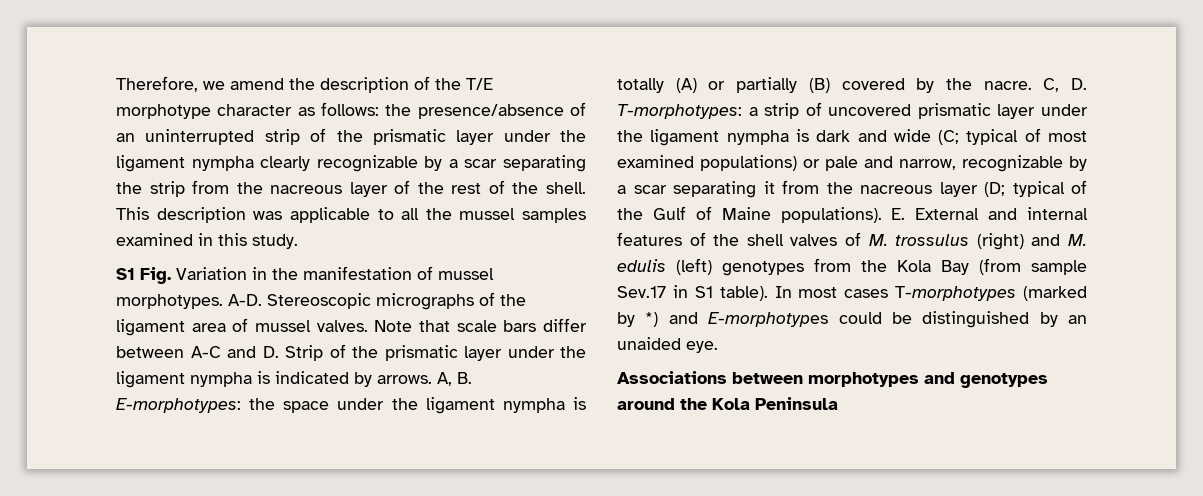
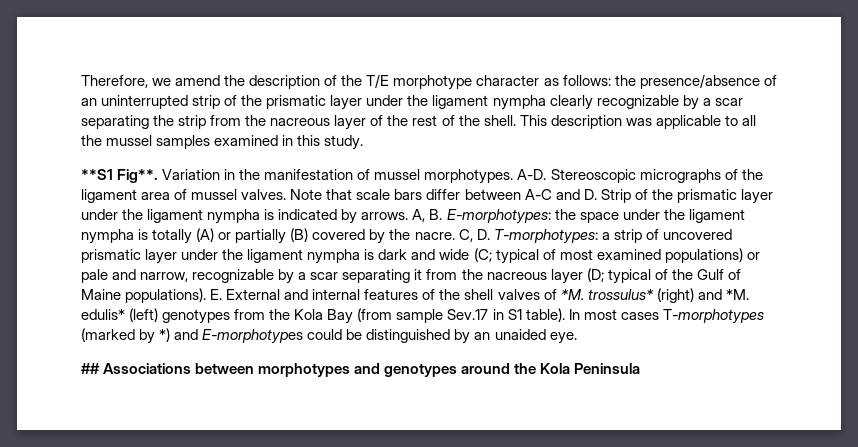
[116,267,171,284] S1 Fig. -> [81,169,159,183] **S1 Fig**.
[868,233,1087,250] [617,259,666,272] M. trossulus (right) and M. edulis -> [560,288,749,303] [81,309,125,320] *M. trossulus* (right) and *M. edulis*
(718, 347) none -> [81,363,100,374] ##

